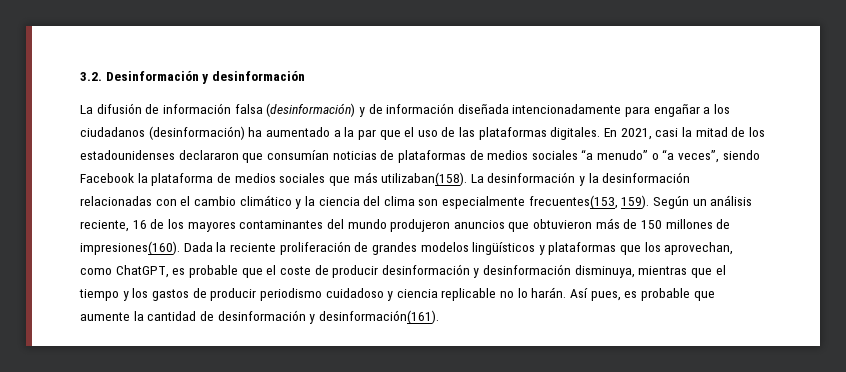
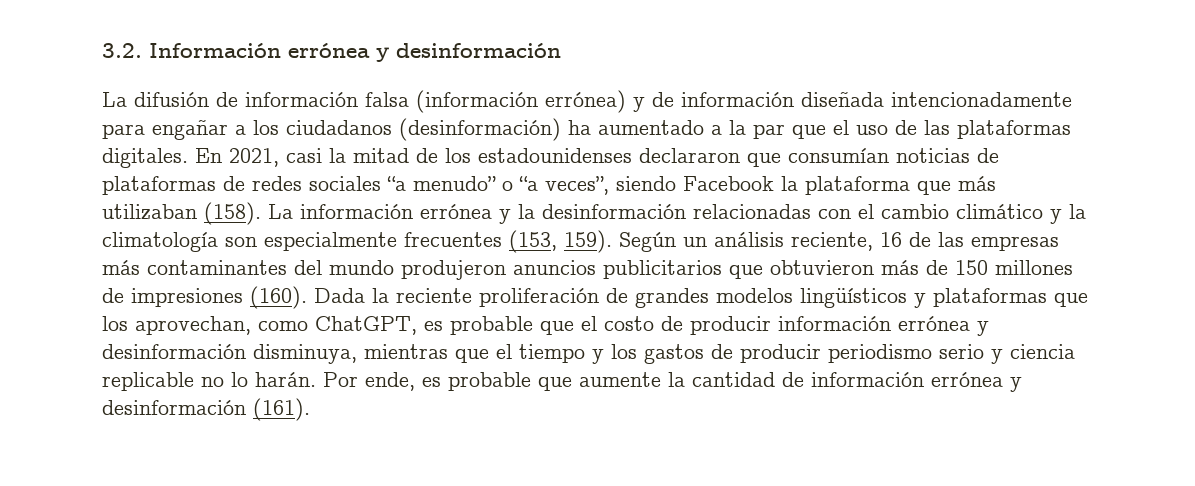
[105,71,199,81] Desinformación -> [149,43,370,58] Información errónea
[266,103,356,117] (desinformación) -> [416,90,626,113] (información errónea)
[487,150,529,160] medios -> [252,176,302,191] redes
[216,172,576,186] de medios sociales que más utilizaban(158). La desinformación -> [917,176,996,195] [102,202,492,225] que más utilizaban (158). La información errónea
[318,195,618,209] ciencia del clima son especialmente frecuentes(153, -> [102,230,557,253] climatología son especialmente frecuentes (153,
[167,219,236,232] los mayores -> [938,232,1059,251] [102,260,140,275] las empresas más
(505, 224) none -> [603,260,722,279] publicitarios
[80,241,180,255] impresiones(160). -> [131,286,307,309] impresiones (160).
[279,264,470,278] coste de producir desinformación -> [604,316,970,335] costo de producir información errónea
[325,288,384,298] cuidadoso -> [939,344,984,359] serio
[570,288,621,301] Así pues, -> [323,372,415,391] Por ende,
[217,310,439,324] desinformación y desinformación(161). -> [811,372,1022,392] [102,398,310,421] información errónea y desinformación (161).

